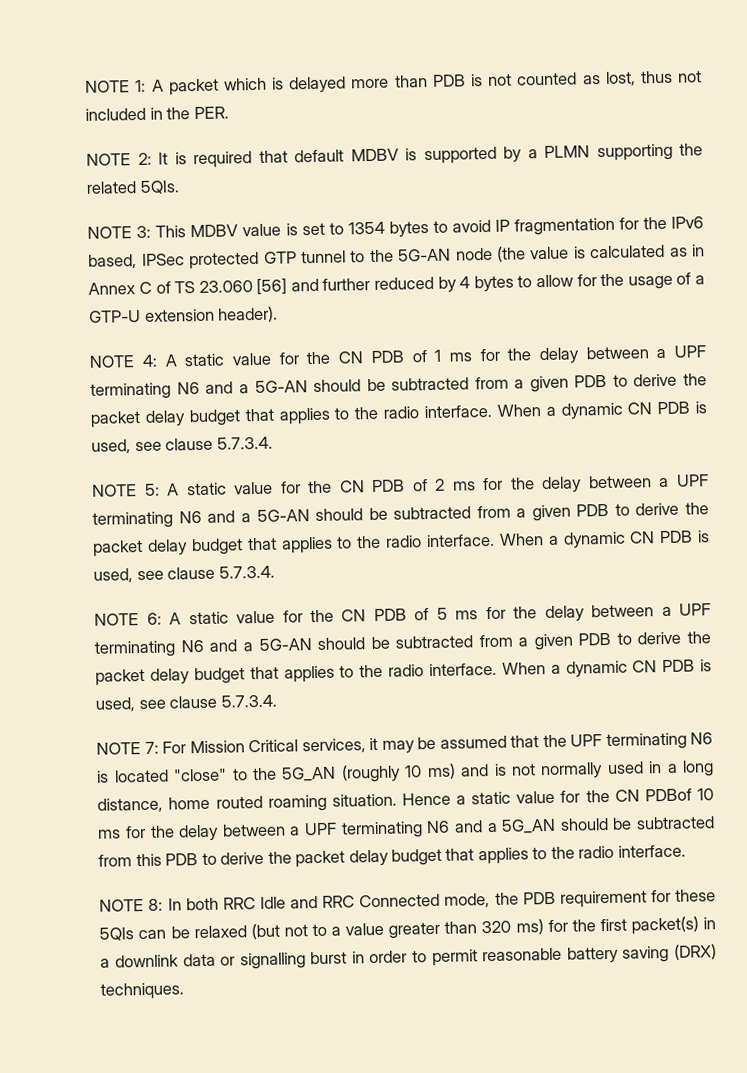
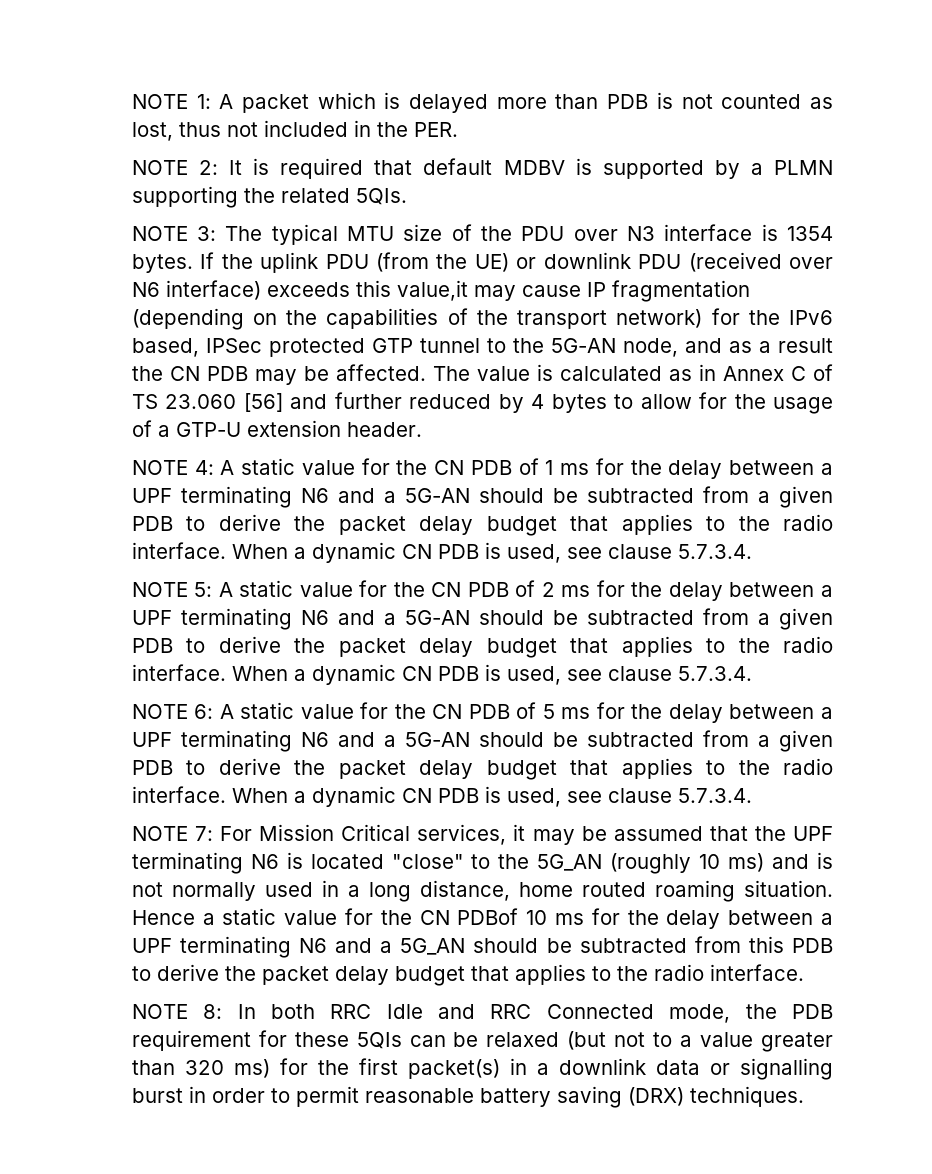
[155,217,615,238] This MDBV value is set to 1354 bytes to avoid IP fragmentation -> [225,224,833,245] [131,252,833,273] [131,280,750,302] [131,308,703,330] The typical MTU size of the PDU over N3 interface is 1354 bytes. If the uplink PDU (from the UE) or downlink PDU (received over N6 interface) exceeds this value,it may cause IP fragmentation (depending on the capabilities of the transport network)
[455,246,526,262] node (the -> [622,338,833,357] [131,364,470,385] node, and as a result the CN PDB may be affected. The
[218,306,279,323] header). -> [346,422,422,437] header.

